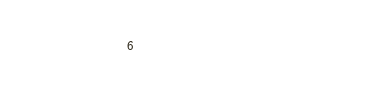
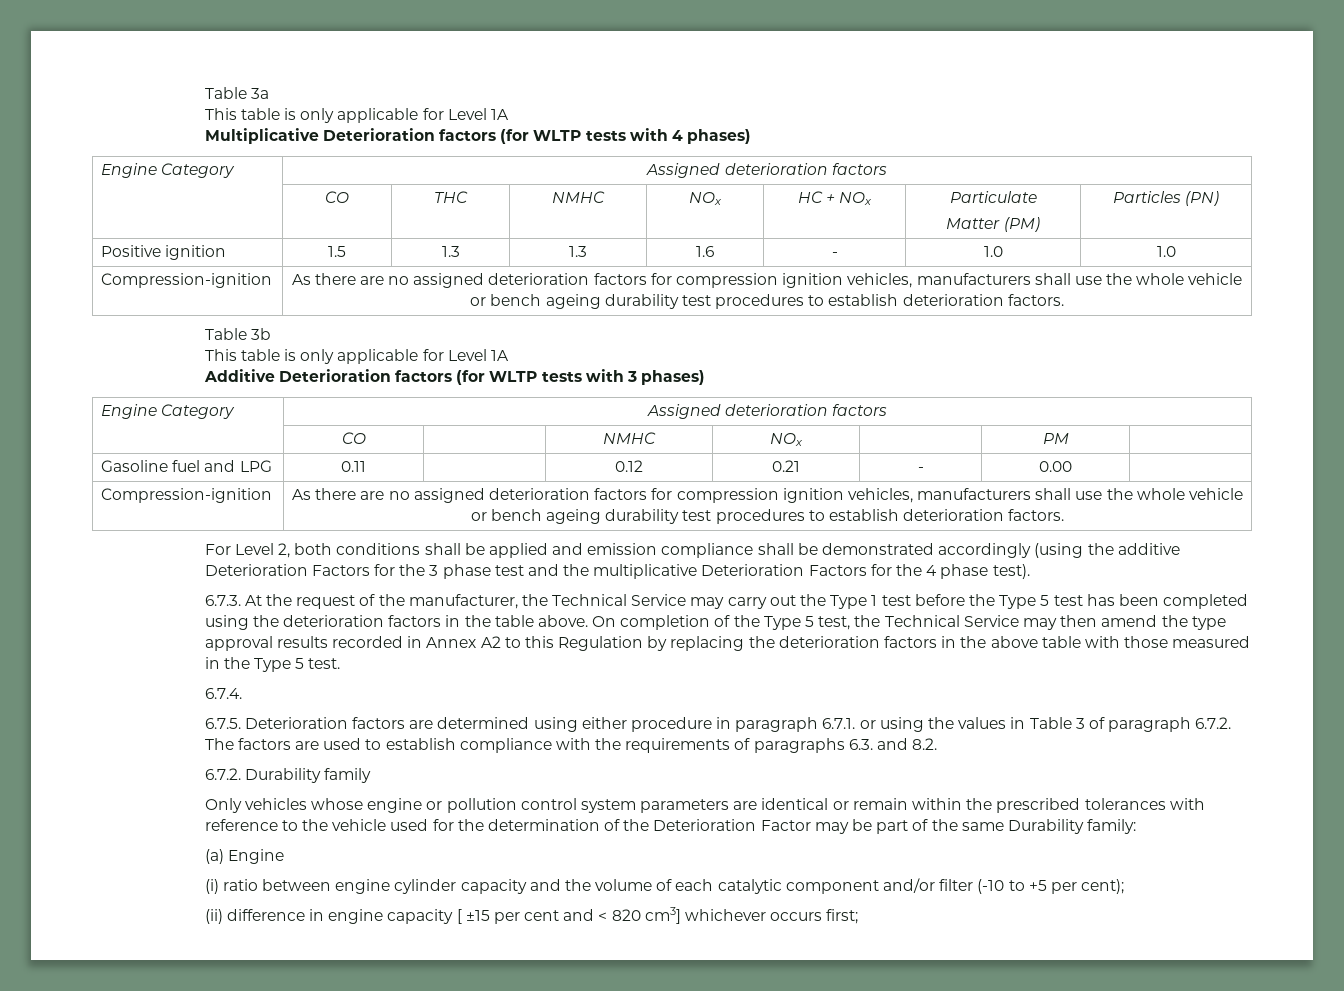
[127,41,134,50] 6 -> [204,87,269,99] [204,108,509,123] [204,128,752,144] [101,163,236,178] [646,163,887,178] [325,191,349,203] [434,191,468,203] [552,191,605,203] [689,192,722,205] [797,191,873,205] [949,191,1037,203] [946,217,1040,232] [1112,191,1220,206] [101,245,227,260] [328,246,346,257] [441,246,460,257] [569,246,587,257] [696,246,714,257] [831,252,838,257] [983,246,1003,257] [1156,246,1176,257] [101,273,273,288] [291,273,1243,288] [470,294,1064,309] [204,328,271,340] [204,349,509,364] [203,369,706,385] [101,404,236,419] [646,404,888,419] [341,432,366,444] [603,432,656,444] [770,433,803,446] [1042,433,1069,444] [101,460,272,472] [341,461,366,472] [615,460,643,472] [772,460,800,472] [917,467,924,472] [1039,461,1072,472] [101,488,273,503] [292,488,1243,503] [470,509,1065,524] [204,543,1180,558] [204,564,1030,579] [204,594,1249,609] [204,615,1226,630] [204,636,1251,651] [204,657,341,672] [204,688,242,699] [204,717,1232,732] [204,738,938,753] [204,768,371,783] [204,798,1205,813] [204,819,1137,834] [204,849,284,864] [204,878,1125,894] [204,907,859,924] Table 3a // This table is only applicable for Level 1A // Multiplicative Deterioration factors (for WLTP tests with 4 phases) // Engine Category | Assigned deterioration factors // | CO | THC | NMHC | NOx | HC + NOx | Particulate // Matter (PM) | Particles (PN) // Positive ignition | 1.5 | 1.3 | 1.3 | 1.6 | - | 1.0 | 1.0 // Compression-ignition | As there are no assigned deterioration factors for compression ignition vehicles, manufacturers shall use the whole vehicle or bench ageing durability test procedures to establish deterioration factors. // Table 3b // This table is only applicable for Level 1A // Additive Deterioration factors (for WLTP tests with 3 phases) // Engine Category | Assigned deterioration factors // | CO | | NMHC | NOx | | PM | // Gasoline fuel and LPG | 0.11 | | 0.12 | 0.21 | - | 0.00 | // Compression-ignition | As there are no assigned deterioration factors for compression ignition vehicles, manufacturers shall use the whole vehicle or bench ageing durability test procedures to establish deterioration factors. // For Level 2, both conditions shall be applied and emission compliance shall be demonstrated accordingly (using the additive Deterioration Factors for the 3 phase test and the multiplicative Deterioration Factors for the 4 phase test). // 6.7.3. At the request of the manufacturer, the Technical Service may carry out the Type 1 test before the Type 5 test has been completed using the deterioration factors in the table above. On completion of the Type 5 test, the Technical Service may then amend the type approval results recorded in Annex A2 to this Regulation by replacing the deterioration factors in the above table with those measured in the Type 5 test. // 6.7.4. // 6.7.5. Deterioration factors are determined using either procedure in paragraph 6.7.1. or using the values in Table 3 of paragraph 6.7.2. The factors are used to establish compliance with the requirements of paragraphs 6.3. and 8.2. // 6.7.2. Durability family // Only vehicles whose engine or pollution control system parameters are identical or remain within the prescribed tolerances with reference to the vehicle used for the determination of the Deterioration Factor may be part of the same Durability family: // (a) Engine // (i) ratio between engine cylinder capacity and the volume of each catalytic component and/or filter (-10 to +5 per cent); // (ii) difference in engine capacity [ ±15 per cent and < 820 cm3] whichever occurs first;

